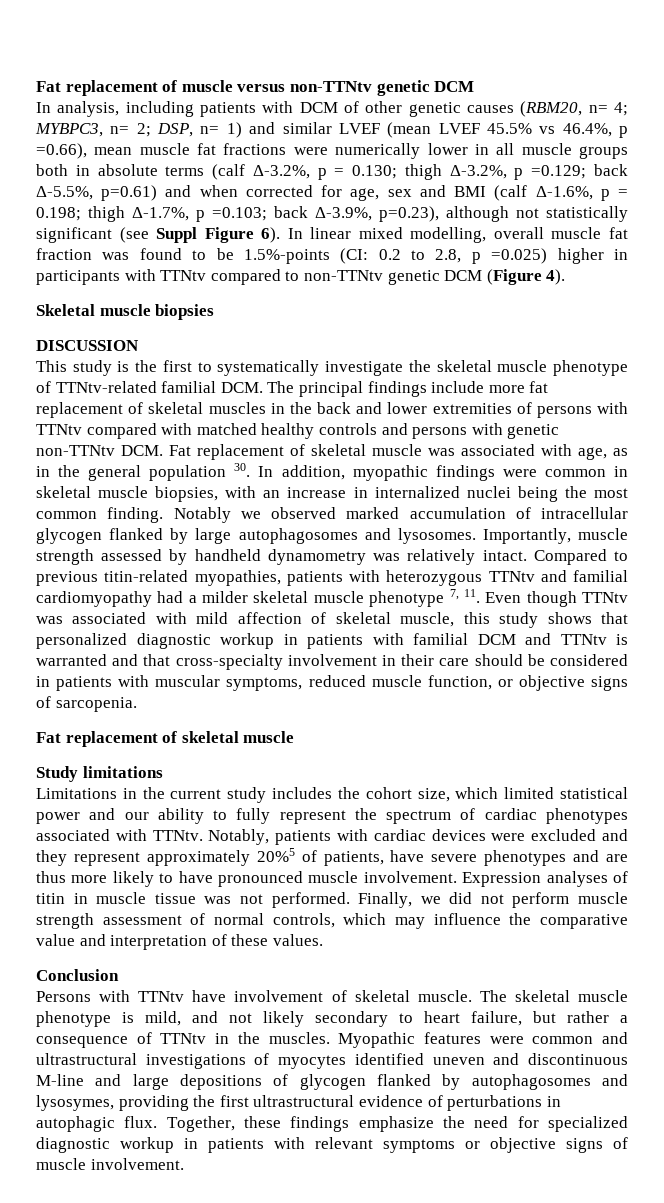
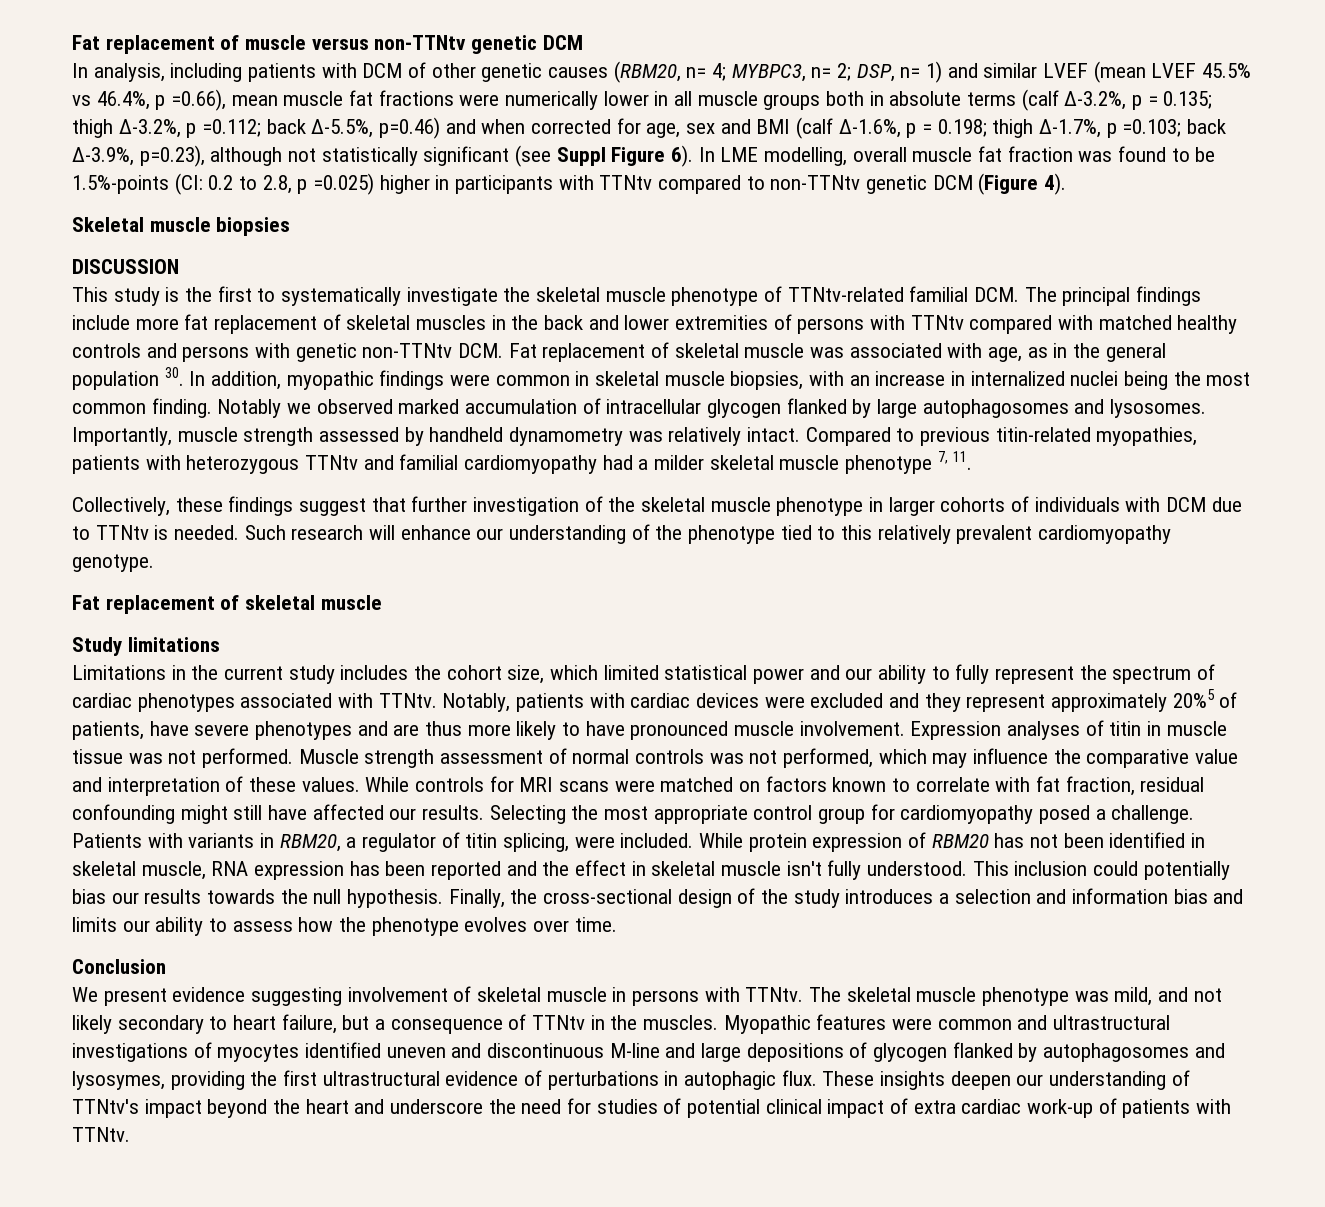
[352,165,398,179] 0.130; -> [1163,91,1213,109] 0.135;
[531,165,587,179] =0.129; -> [202,119,262,137] =0.112;
[101,185,158,201] p=0.61) -> [379,117,441,139] p=0.46)
[310,227,403,239] linear mixed -> [720,147,759,162] LME
[485,591,629,607] [36,612,628,628] [36,633,628,649] [36,654,628,670] [36,675,629,691] [36,696,137,712] Even though TTNtv was associated with mild affection of skeletal muscle, this study shows that personalized diagnostic workup in patients with familial DCM and TTNtv is warranted and that cross-specialty involvement in their care should be considered in patients with muscular symptoms, reduced muscle function, or objective signs of sarcopenia. -> [72,496,1242,516] [72,524,1172,544] [72,554,154,572] // Collectively, these findings suggest that further investigation of the skeletal muscle phenotype in larger cohorts of individuals with DCM due to TTNtv is needed. Such research will enhance our understanding of the phenotype tied to this relatively prevalent cardiomyopathy genotype.
[358,892,628,908] [36,913,335,929] Finally, we did not perform muscle strength assessment of normal controls, -> [298,748,874,768] Muscle strength assessment of normal controls was not performed,
[36,969,119,981] [36,990,472,1002] // Conclusion // Persons with TTNtv have involvement of skeletal muscle. -> [365,776,1205,796] [72,804,1195,824] [72,832,1206,852] [72,860,1230,880] [72,888,1244,908] [72,917,617,936] [72,959,166,974] [72,986,804,1006] While controls for MRI scans were matched on factors known to correlate with fat fraction, residual confounding might still have affected our results. Selecting the most appropriate control group for cardiomyopathy posed a challenge. Patients with variants in RBM20, a regulator of titin splicing, were included. While protein expression of RBM20 has not been identified in skeletal muscle, RNA expression has been reported and the effect in skeletal muscle isn't fully understood. This inclusion could potentially bias our results towards the null hypothesis. Finally, the cross-sectional design of the study introduces a selection and information bias and limits our ability to assess how the phenotype evolves over time. // Conclusion // We present evidence suggesting involvement of skeletal muscle in persons with TTNtv.
[122,1012,134,1023] is -> [1074,991,1109,1002] was
[567,1011,609,1023] rather -> (370, 1022) none
[166,1116,628,1132] [36,1137,628,1153] [36,1158,184,1170] Together, these findings emphasize the need for specialized diagnostic workup in patients with relevant symptoms or objective signs of muscle involvement. -> [822,1070,1190,1090] [72,1098,1232,1118] [72,1127,130,1142] These insights deepen our understanding of TTNtv's impact beyond the heart and underscore the need for studies of potential clinical impact of extra cardiac work-up of patients with TTNtv.

